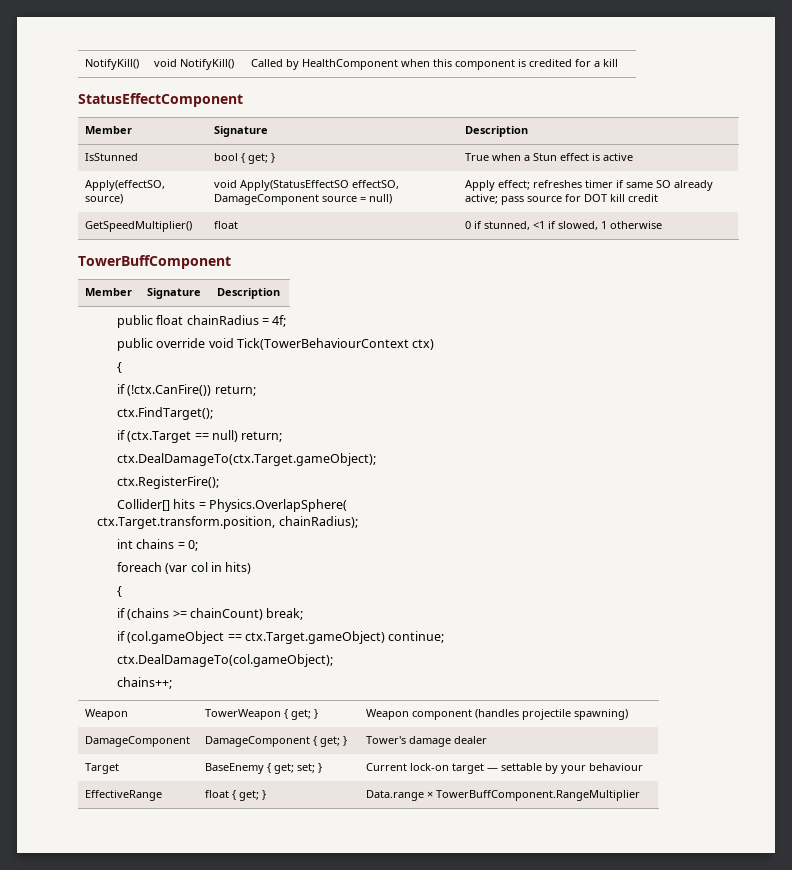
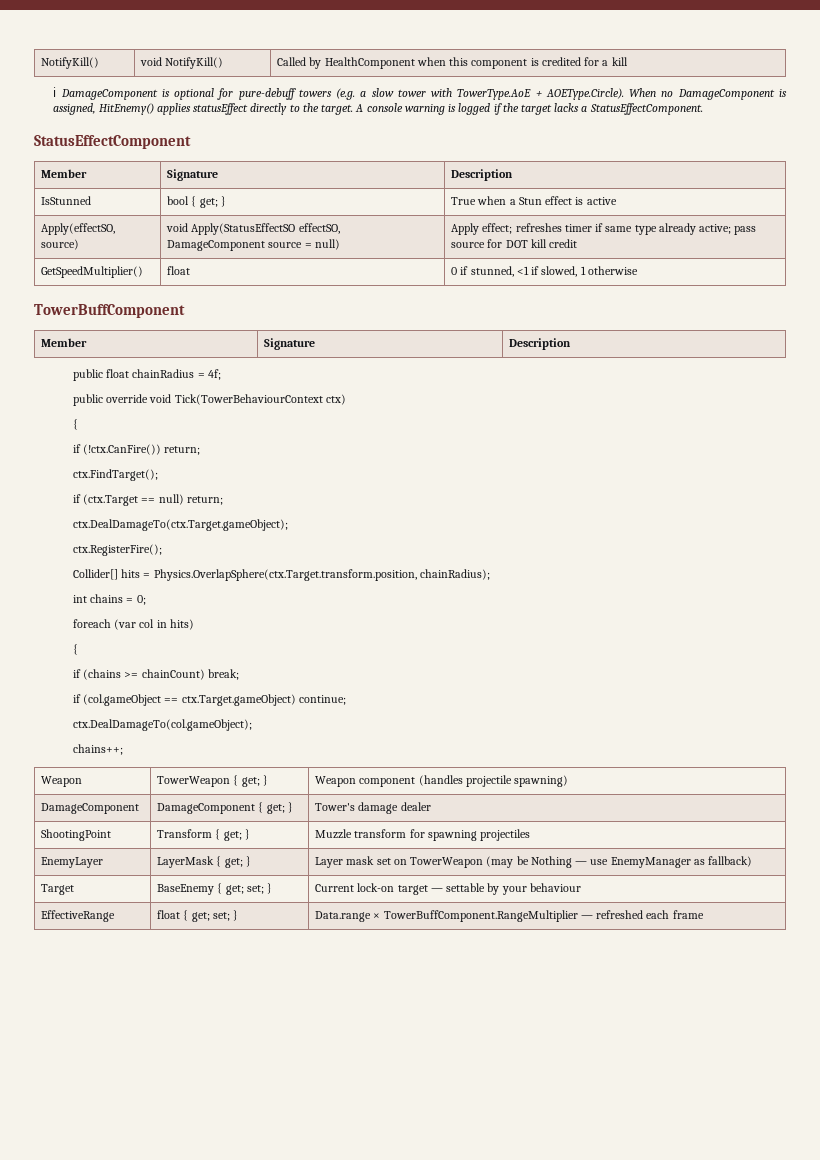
(619, 63) none -> [53,87,787,100] [53,103,703,115] // ℹ DamageComponent is optional for pure-debuff towers (e.g. a slow tower with TowerType.AoE + AOEType.Circle). When no DamageComponent is assigned, HitEnemy() applies statusEffect directly to the target. A console warning is logged if the target lacks a StatusEffectComponent.
[656,180,672,188] SO -> [634,225,657,235] type
[209,499,348,512] [97,516,276,529] Physics.OverlapSphere( // ctx.Target.transform.position, -> [153,569,417,581] Physics.OverlapSphere(ctx.Target.transform.position,
(488, 740) none -> [41,829,112,841] [157,829,250,841] [315,829,531,841] [41,857,104,868] [157,856,251,868] [315,856,753,868] // ShootingPoint | Transform { get; } | Muzzle transform for spawning projectiles // EnemyLayer | LayerMask { get; } | Layer mask set on TowerWeapon (may be Nothing — use EnemyManager as fallback)
(260, 795) none -> [212,912,230,921] set;
(641, 795) none -> [580,910,704,919] — refreshed each frame

